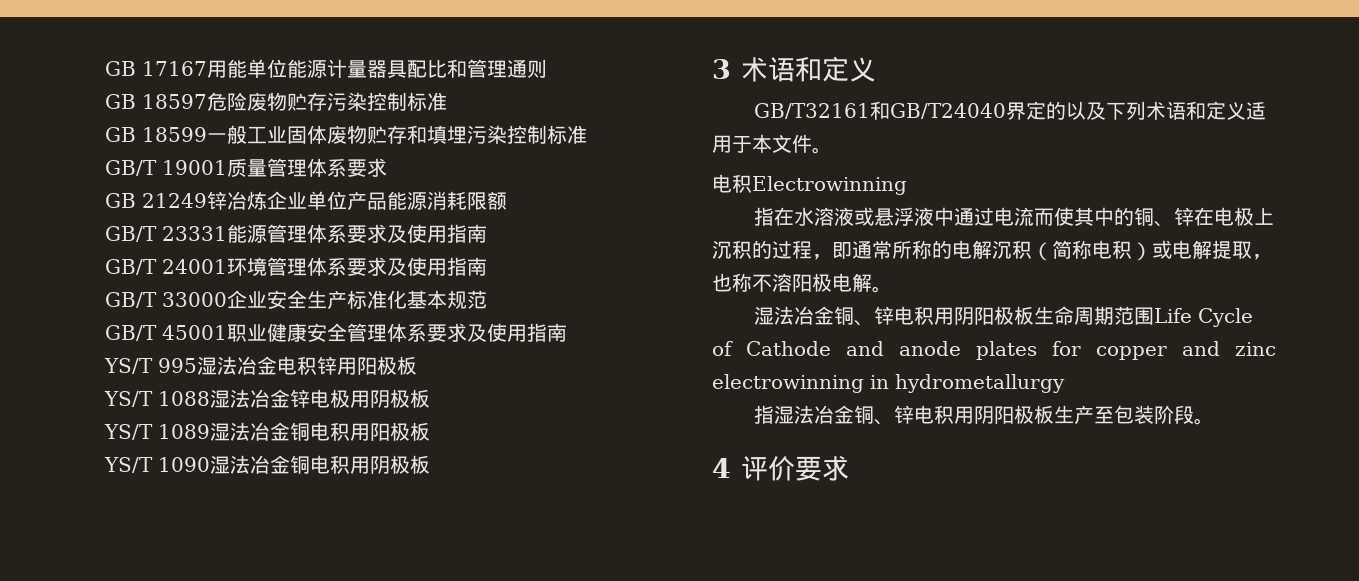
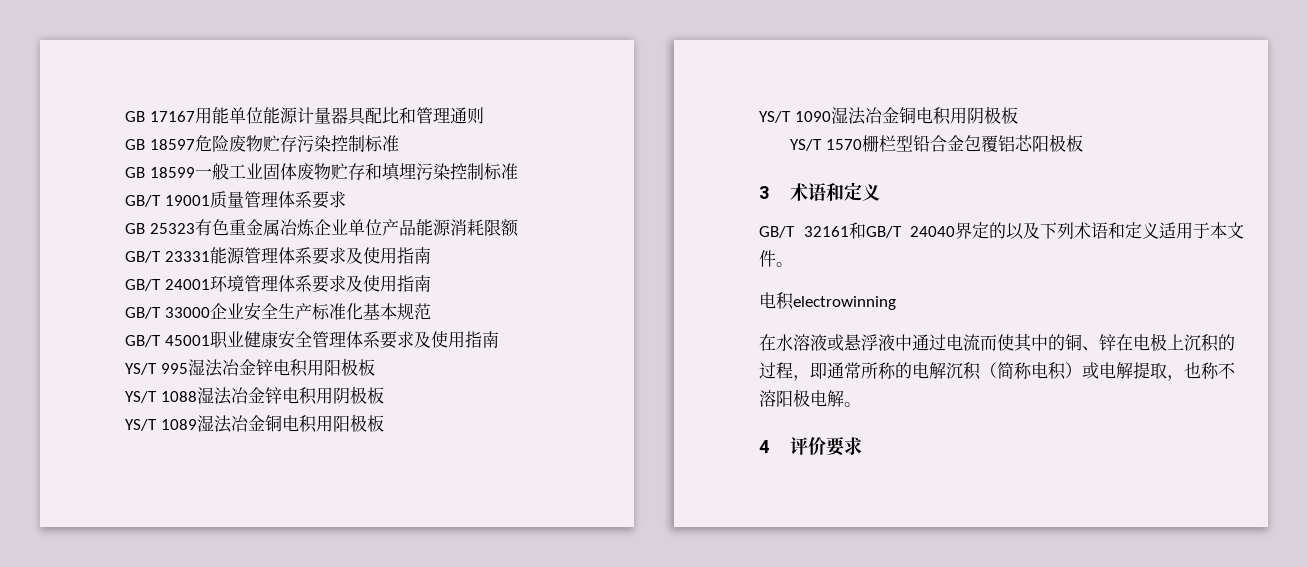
[142,191,227,210] 21249锌 -> [149,219,280,236] 25323有色重金属
[277,356,337,375] 电积锌 -> [255,359,308,377] 锌电积
[330,389,350,408] 极 -> [298,387,317,405] 积
(430, 464) none -> [790,134,1083,152] // YS/T 1570栅栏型铅合金包覆铝芯阳极板
[753,101,1006,120] GB/T32161和GB/T24040 -> [759,222,955,239] GB/T 32161和GB/T 24040
[752,176,907,195] [753,207,774,226] Electrowinning // 指 -> [793,296,896,310] electrowinning //
[753,306,1253,327] [712,341,1276,360] [712,374,1065,393] [753,405,1214,425] // 湿法冶金铜、锌电积用阴阳极板生命周期范围Life Cycle of Cathode and anode plates for copper and zinc electrowinning in hydrometallurgy // 指湿法冶金铜、锌电积用阴阳极板生产至包装阶段。 -> (861, 404) none

